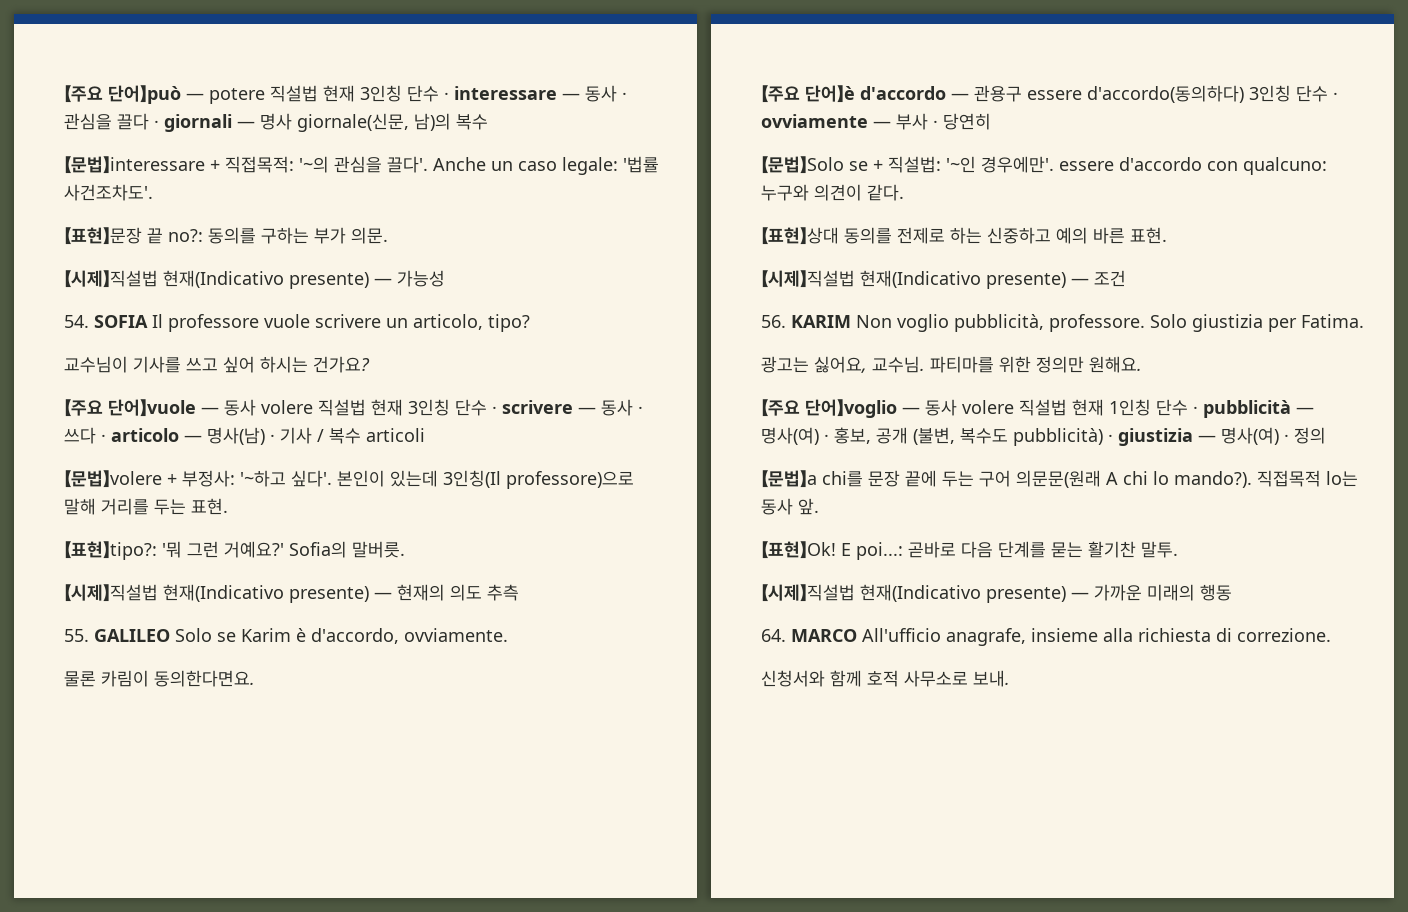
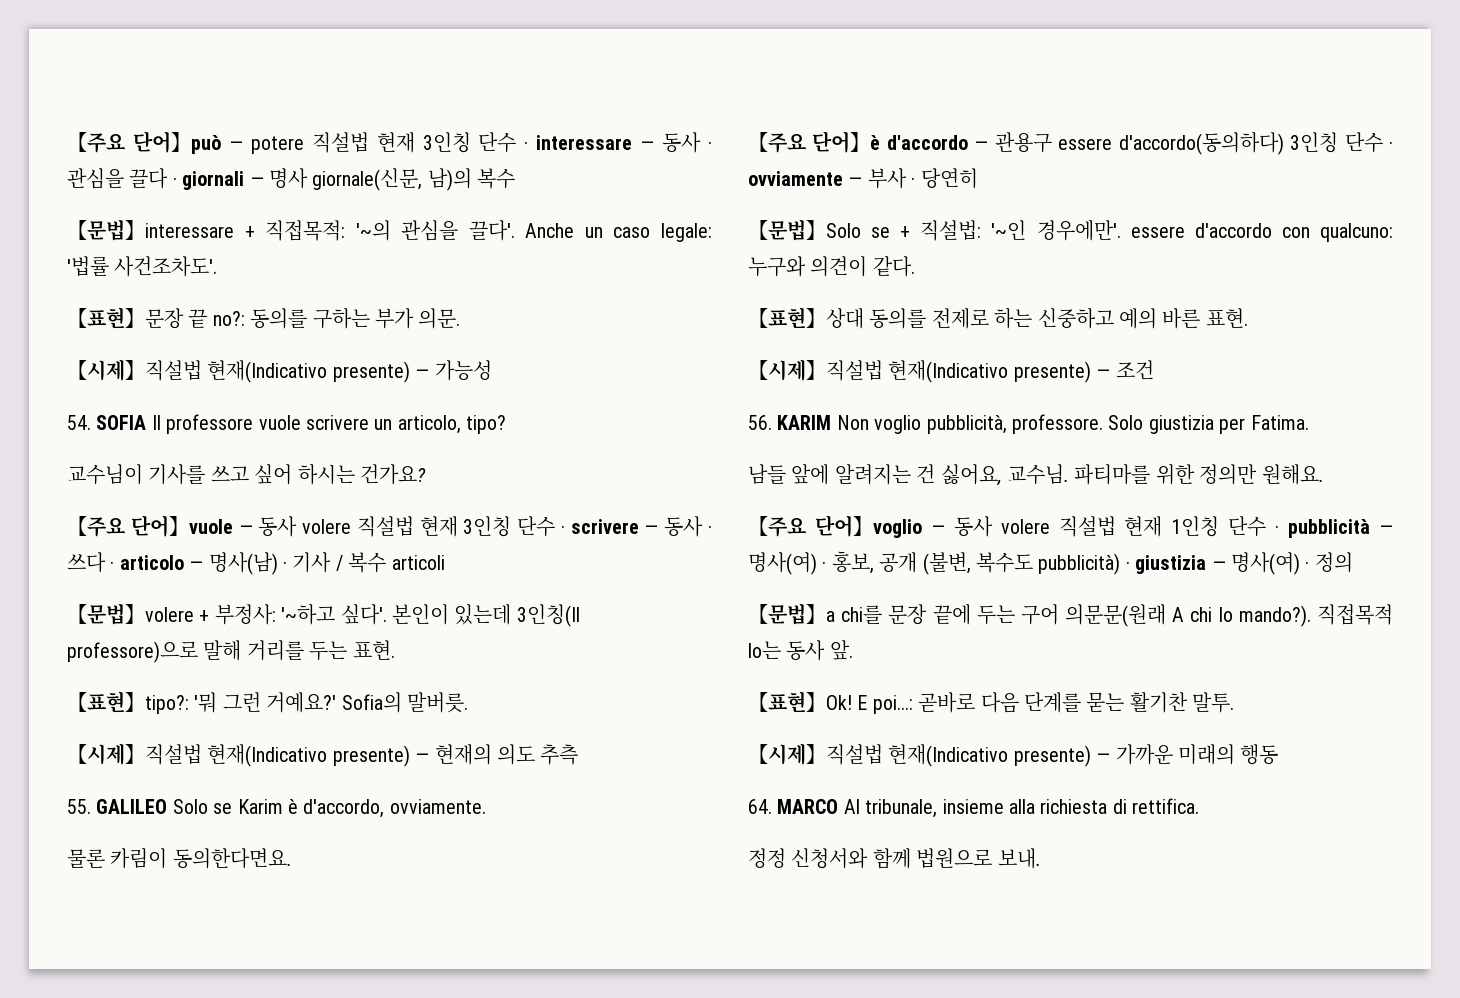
[761,356,809,373] 광고는 -> [748,464,936,485] 남들 앞에 알려지는 건
[862,628,1026,646] All'ufficio anagrafe, -> [843,799,938,818] Al tribunale,
[1237,628,1331,642] [761,670,968,687] correzione. // 신청서와 함께 호적 사무소로 -> [1132,798,1200,814] [748,848,993,869] rettifica. // 정정 신청서와 함께 법원으로

